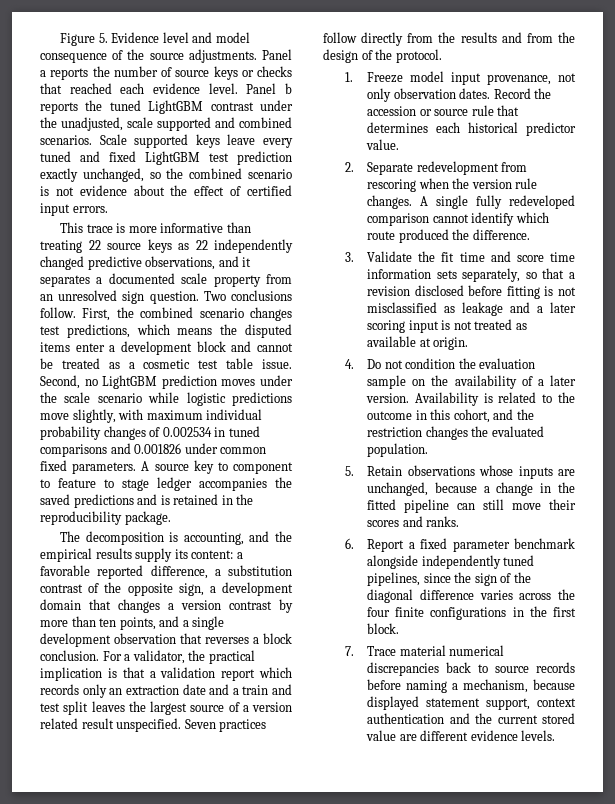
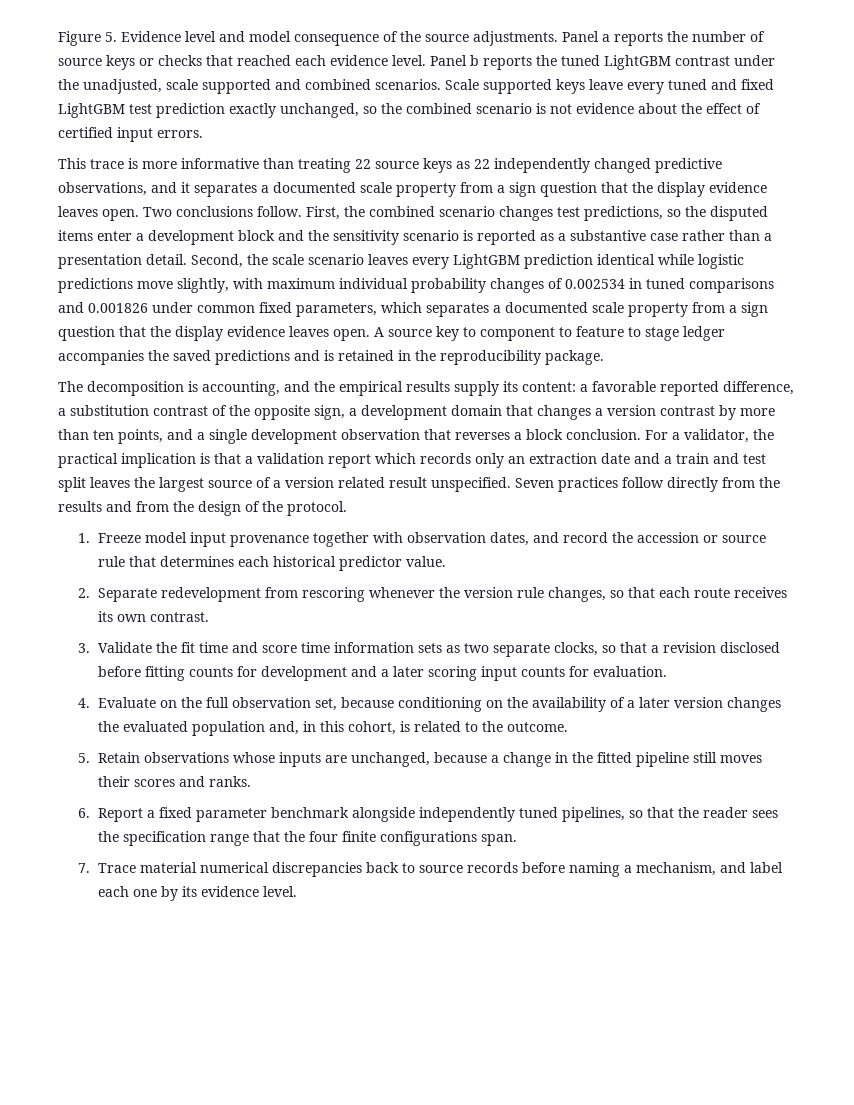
[40,290,199,304] an unresolved sign question. -> [497,182,767,197] [58,206,139,221] a sign question that the display evidence leaves open.
[136,324,213,335] which means -> [667,209,681,217] so
[257,343,293,352] [40,358,292,369] [40,375,293,389] [40,392,142,403] cannot be treated as a cosmetic test table issue. Second, no LightGBM prediction moves under the scale scenario -> [308,230,772,245] [58,254,655,269] the sensitivity scenario is reported as a substantive case rather than a presentation detail. Second, the scale scenario leaves every LightGBM prediction identical
[72,462,137,474] parameters. -> [296,302,768,317] [58,326,370,341] parameters, which separates a documented scale property from a sign question that the display evidence leaves open.
[487,73,576,85] [367,88,531,102] provenance, not only observation dates. Record -> [229,532,608,547] provenance together with observation dates, and record
[418,178,449,189] when -> [368,587,435,598] whenever
[367,195,575,209] [367,212,549,226] [367,229,530,243] changes. A single fully redeveloped comparison cannot identify which route produced the difference. -> [547,587,787,602] [97,611,209,622] changes, so that each route receives its own contrast.
[462,268,521,282] separately, -> [445,642,598,657] as two separate clocks,
[544,286,576,296] [367,302,504,316] is not misclassified as leakage -> [188,666,347,681] counts for development
[441,319,527,330] [367,336,469,350] [345,358,536,369] [367,375,407,389] is not treated as available at origin. // 4. Do not condition the evaluation sample -> [520,666,667,677] [77,697,482,712] counts for evaluation. // 4. Evaluate on the full observation set, because conditioning
[366,392,575,406] [367,409,534,423] [367,426,544,440] [367,443,429,457] version. Availability is related to the outcome in this cohort, and the restriction changes the evaluated population. -> [673,697,781,712] [97,721,568,736] version changes the evaluated population and, in this cohort, is related to the outcome.
[457,499,542,510] can still move -> [692,752,762,763] still moves
[423,572,531,586] [367,589,575,603] [367,606,576,620] [367,623,400,634] since the sign of the diagonal difference varies across the four finite configurations in the first block. -> [628,807,778,818] [97,831,517,846] so that the reader sees the specification range that the four finite configurations span.
[533,679,575,690] [367,696,576,710] [367,713,575,724] [366,730,556,741] because displayed statement support, context authentication and the current stored value are different evidence levels. -> [719,862,783,873] [97,886,297,901] and label each one by its evidence level.

